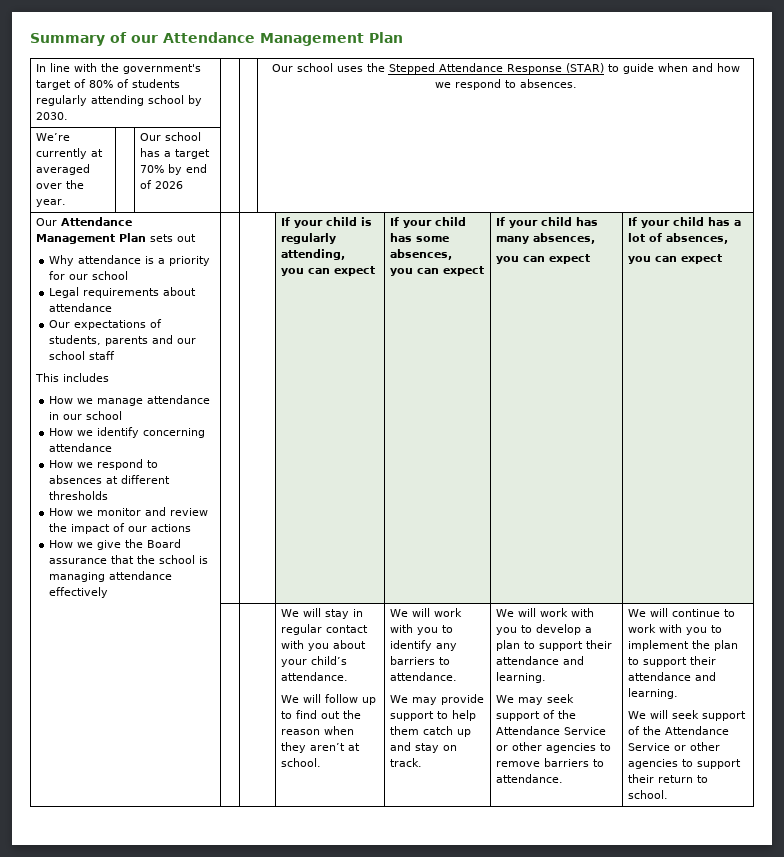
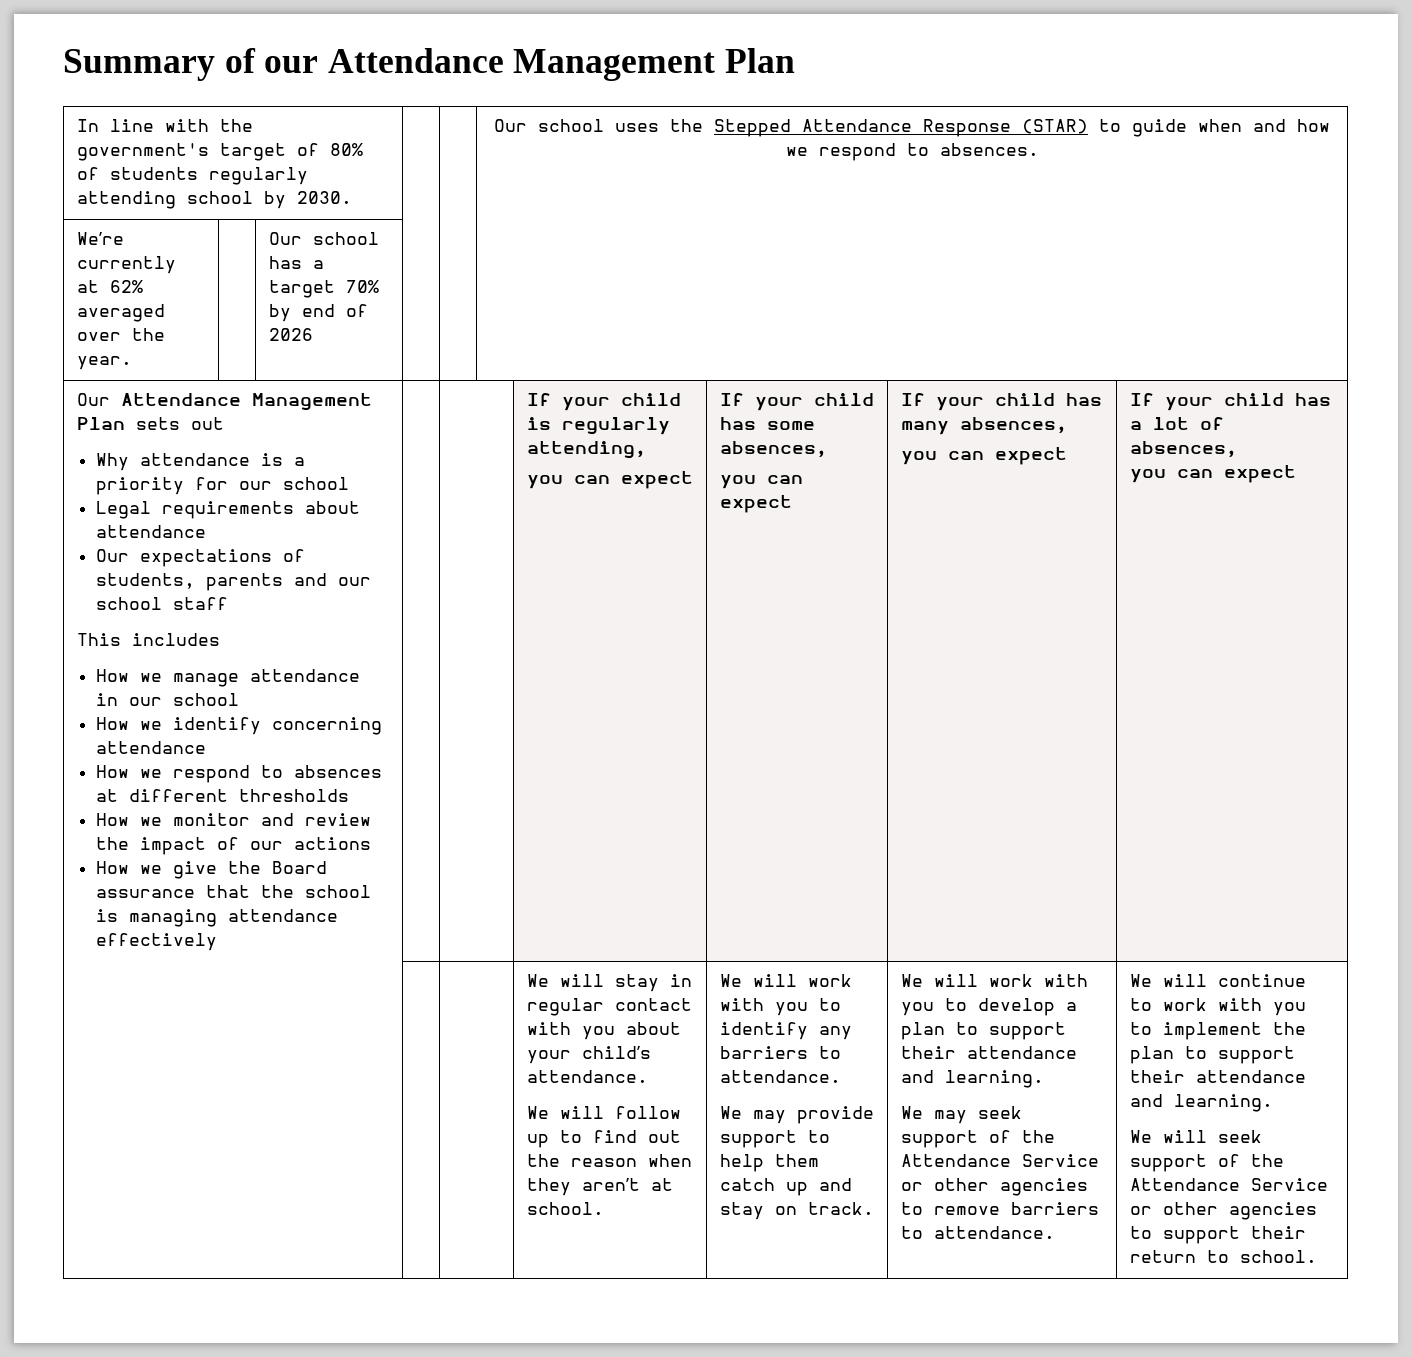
(104, 153) none -> [109,280,143,293] 62%

